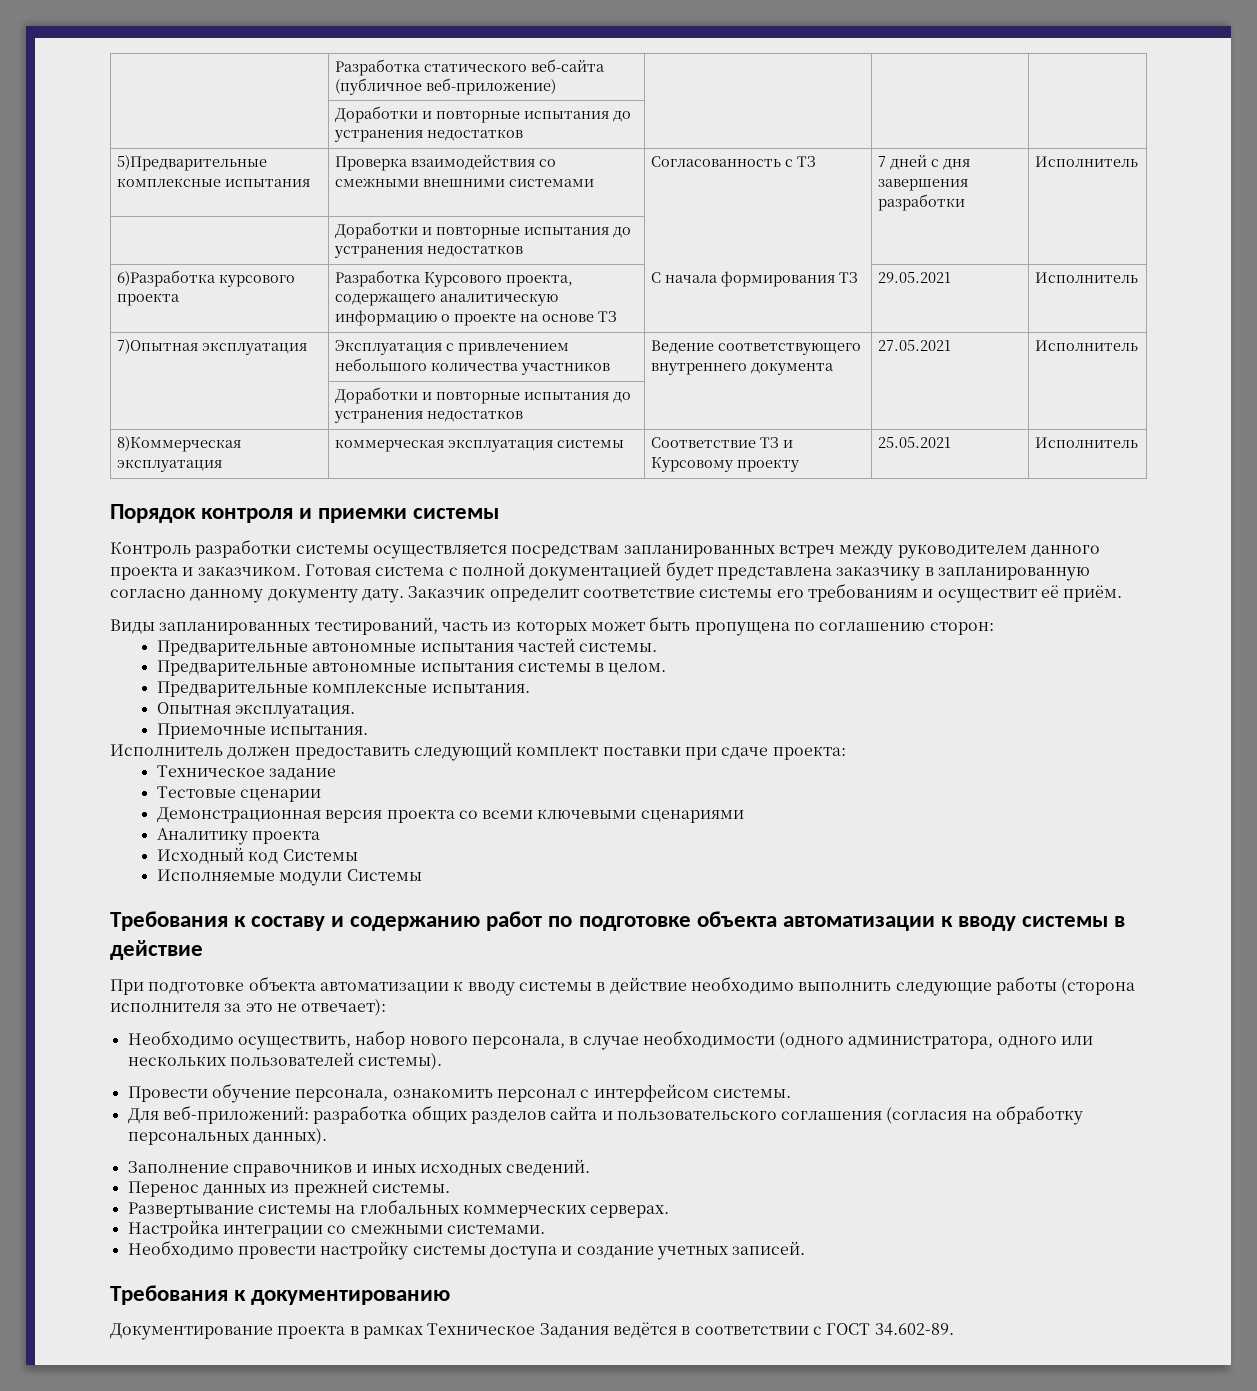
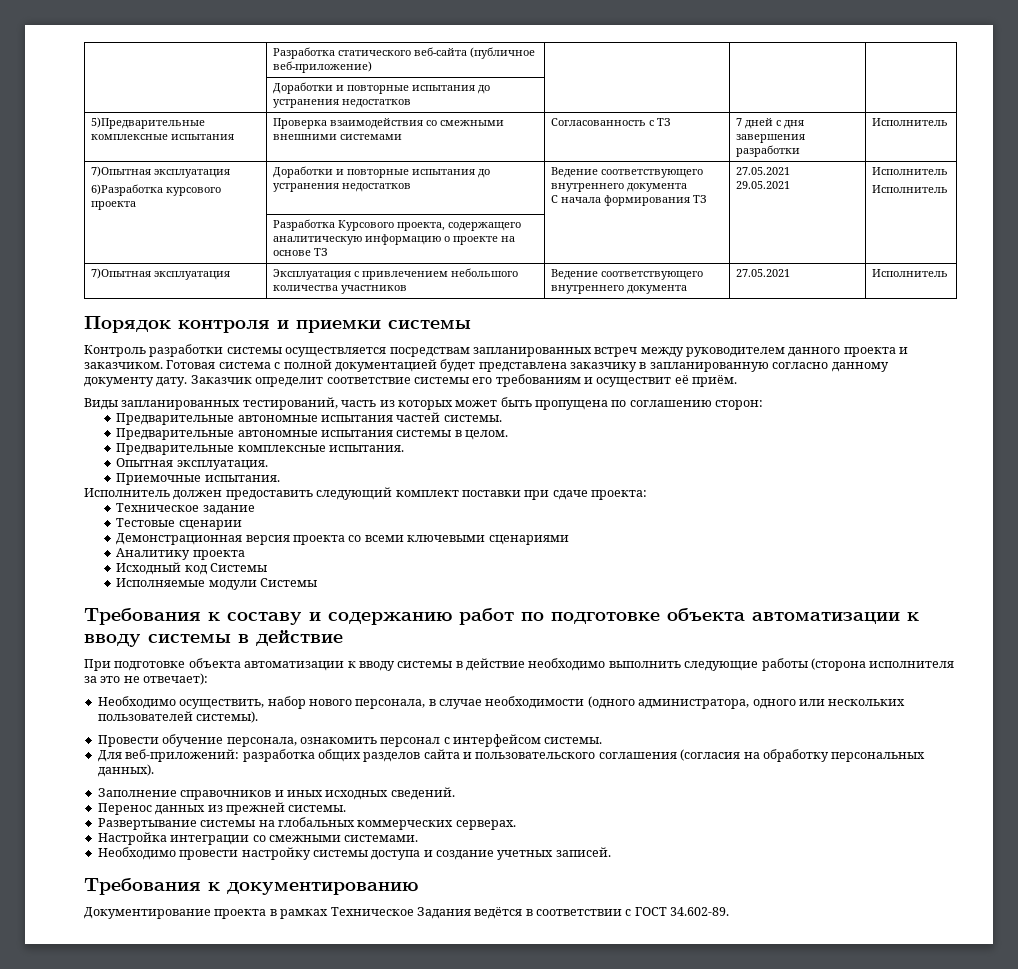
[334,222,631,239] [333,245,523,258] [116,270,295,287] [116,293,179,306] | Доработки и повторные испытания до устранения недостатков | | | // 6)Разработка курсового проекта -> [91,166,231,178] [91,184,222,196] [91,201,137,210] [273,166,491,178] [273,183,412,192] [551,167,704,178] [551,183,688,192] [551,195,708,206] [736,167,791,175] [736,181,791,189] [872,167,949,175] [872,185,949,193] 7)Опытная эксплуатация // 6)Разработка курсового проекта | Доработки и повторные испытания до устранения недостатков | Ведение соответствующего внутреннего документа // С начала формирования ТЗ | 27.05.2021 // 29.05.2021 | Исполнитель // Исполнитель //
[650,271,858,287] [877,272,951,283] [1034,272,1138,283] С начала формирования ТЗ | 29.05.2021 | Исполнитель -> (329, 252) | |
[334,387,631,404] [333,410,523,423] [116,436,241,452] [116,459,222,472] [334,439,624,452] [650,437,793,448] [650,457,799,472] [877,437,951,448] [1034,437,1138,448] // | Доработки и повторные испытания до устранения недостатков | | | // 8)Коммерческая эксплуатация | коммерческая эксплуатация системы | Соответствие ТЗ и Курсовому проекту | 25.05.2021 | Исполнитель -> (949, 273) none

